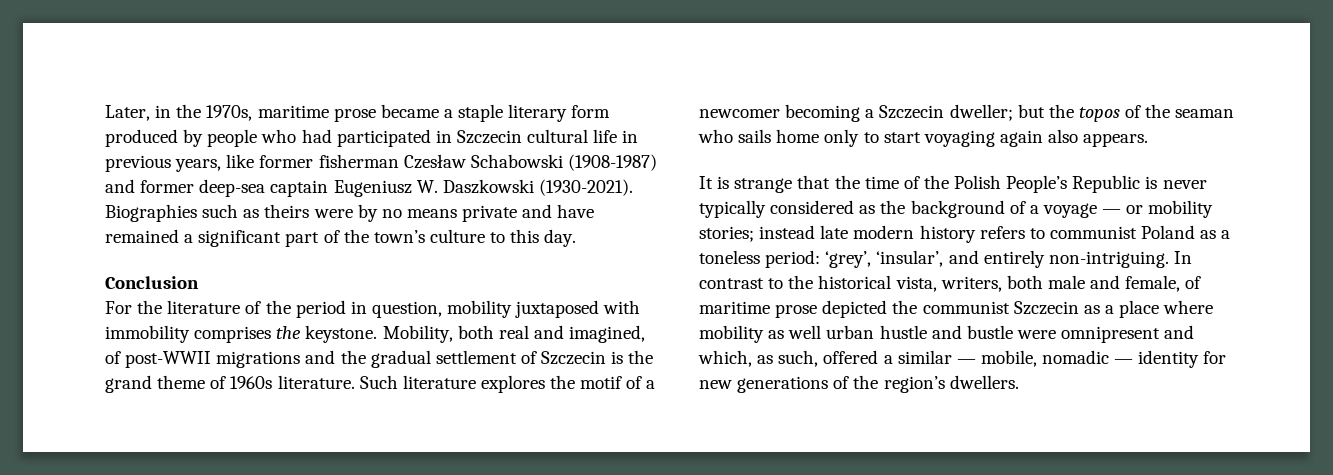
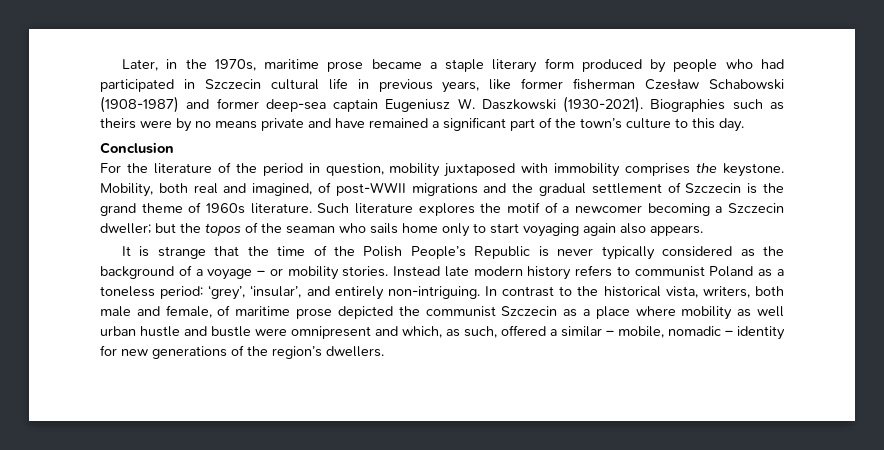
[1102,209,1122,214] — -> [257,270,266,276] –
[699,225,816,242] stories; instead -> [342,266,441,277] stories. Instead
[956,359,976,364] — -> [606,330,614,336] –
[1114,359,1134,364] — -> [725,330,733,336] –

